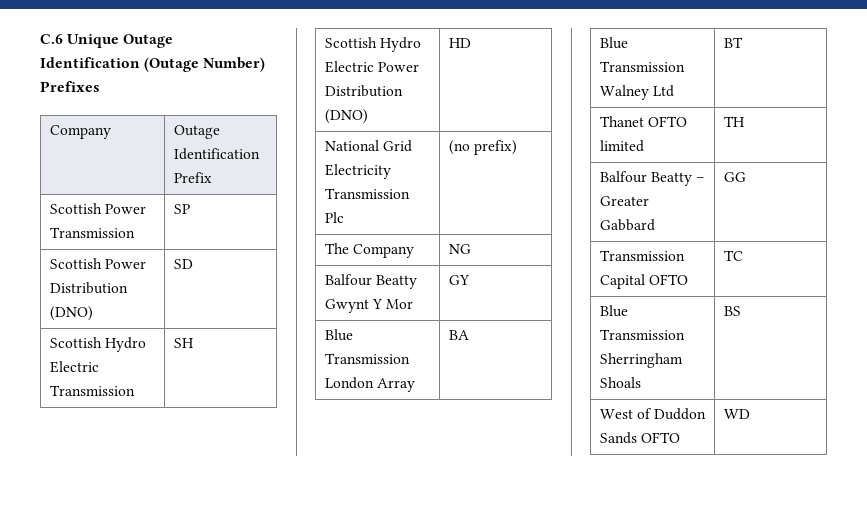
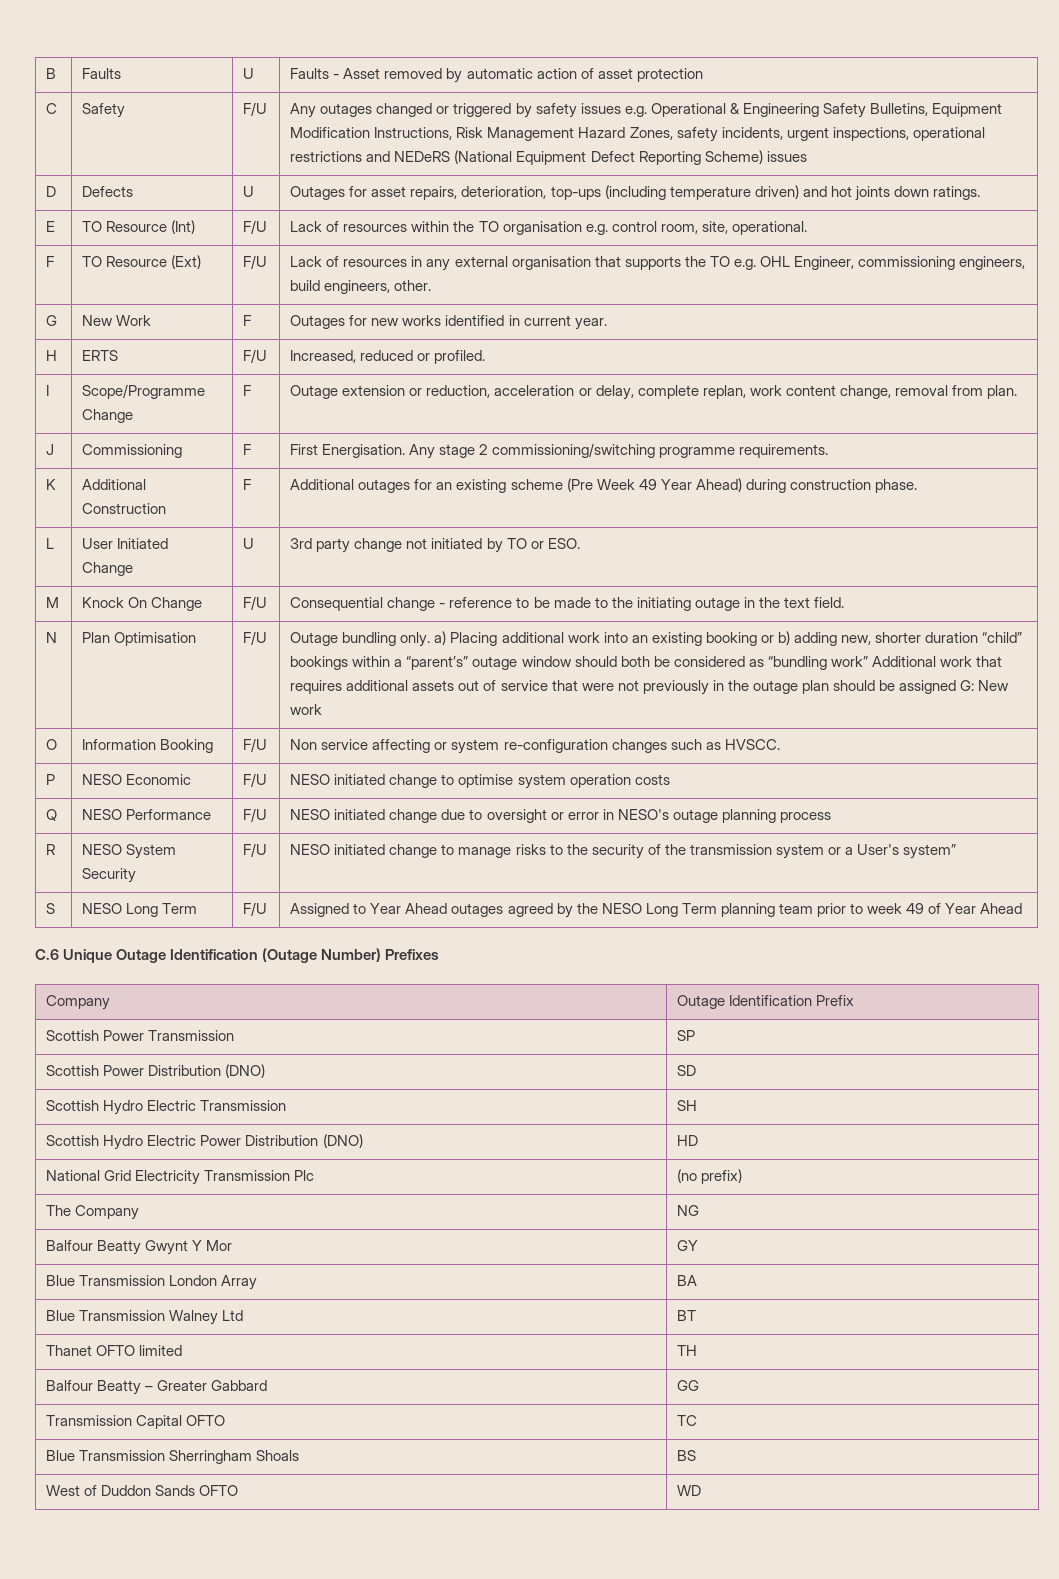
(40, 39) none -> [46,68,57,79] [82,68,122,79] [243,68,255,79] [290,68,703,83] [46,103,58,114] [82,103,126,118] [243,102,268,116] [290,103,1002,118] [290,127,985,142] [290,150,807,165] [46,186,57,197] [82,186,134,197] [243,186,255,197] [290,185,980,201] [46,221,56,232] [82,220,196,234] [243,220,268,234] [290,221,807,235] [46,256,55,267] [82,255,202,269] [243,255,268,269] [290,256,1026,271] [290,280,432,294] [46,315,58,326] [82,315,152,326] [243,315,252,326] [290,315,607,330] [46,350,58,361] [82,350,119,361] [243,349,268,363] [290,350,486,364] [46,385,50,396] [82,384,206,399] [82,409,134,423] [243,385,252,396] [290,385,1017,400] [46,444,55,455] [82,444,183,458] [243,444,252,455] [290,443,828,459] [46,479,57,490] [82,479,147,490] [82,503,167,514] [243,479,252,490] [290,478,917,493] [46,538,55,549] [82,538,169,549] [82,562,134,576] [243,538,255,549] [290,538,580,553] [46,597,60,608] [82,597,203,611] [243,596,268,610] [290,597,844,611] [46,632,58,643] [82,632,197,646] [243,631,268,645] [290,631,1023,647] [290,656,1003,670] [290,680,1010,695] [290,704,323,715] [46,739,58,750] [82,739,214,753] [243,738,268,752] [290,739,780,754] [46,774,56,785] [82,774,192,785] [243,773,268,787] [290,774,670,789] [46,809,58,821] [82,809,212,820] [243,808,268,822] [290,809,831,823] [46,844,56,855] [82,844,177,859] [82,868,137,883] [243,843,268,857] [290,844,957,859] [46,903,56,914] [82,903,198,917] [243,902,268,916] [290,903,1023,918] B | Faults | U | Faults - Asset removed by automatic action of asset protection // C | Safety | F/U | Any outages changed or triggered by safety issues e.g. Operational & Engineering Safety Bulletins, Equipment Modification Instructions, Risk Management Hazard Zones, safety incidents, urgent inspections, operational restrictions and NEDeRS (National Equipment Defect Reporting Scheme) issues // D | Defects | U | Outages for asset repairs, deterioration, top-ups (including temperature driven) and hot joints down ratings. // E | TO Resource (Int) | F/U | Lack of resources within the TO organisation e.g. control room, site, operational. // F | TO Resource (Ext) | F/U | Lack of resources in any external organisation that supports the TO e.g. OHL Engineer, commissioning engineers, build engineers, other. // G | New Work | F | Outages for new works identified in current year. // H | ERTS | F/U | Increased, reduced or profiled. // I | Scope/Programme Change | F | Outage extension or reduction, acceleration or delay, complete replan, work content change, removal from plan. // J | Commissioning | F | First Energisation. Any stage 2 commissioning/switching programme requirements. // K | Additional Construction | F | Additional outages for an existing scheme (Pre Week 49 Year Ahead) during construction phase. // L | User Initiated Change | U | 3rd party change not initiated by TO or ESO. // M | Knock On Change | F/U | Consequential change - reference to be made to the initiating outage in the text field. // N | Plan Optimisation | F/U | Outage bundling only. a) Placing additional work into an existing booking or b) adding new, shorter duration “child” bookings within a “parent’s” outage window should both be considered as “bundling work” Additional work that requires additional assets out of service that were not previously in the outage plan should be assigned G: New work // O | Information Booking | F/U | Non service affecting or system re-configuration changes such as HVSCC. // P | NESO Economic | F/U | NESO initiated change to optimise system operation costs // Q | NESO Performance | F/U | NESO initiated change due to oversight or error in NESO's outage planning process // R | NESO System Security | F/U | NESO initiated change to manage risks to the security of the transmission system or a User's system” // S | NESO Long Term | F/U | Assigned to Year Ahead outages agreed by the NESO Long Term planning team prior to week 49 of Year Ahead //

